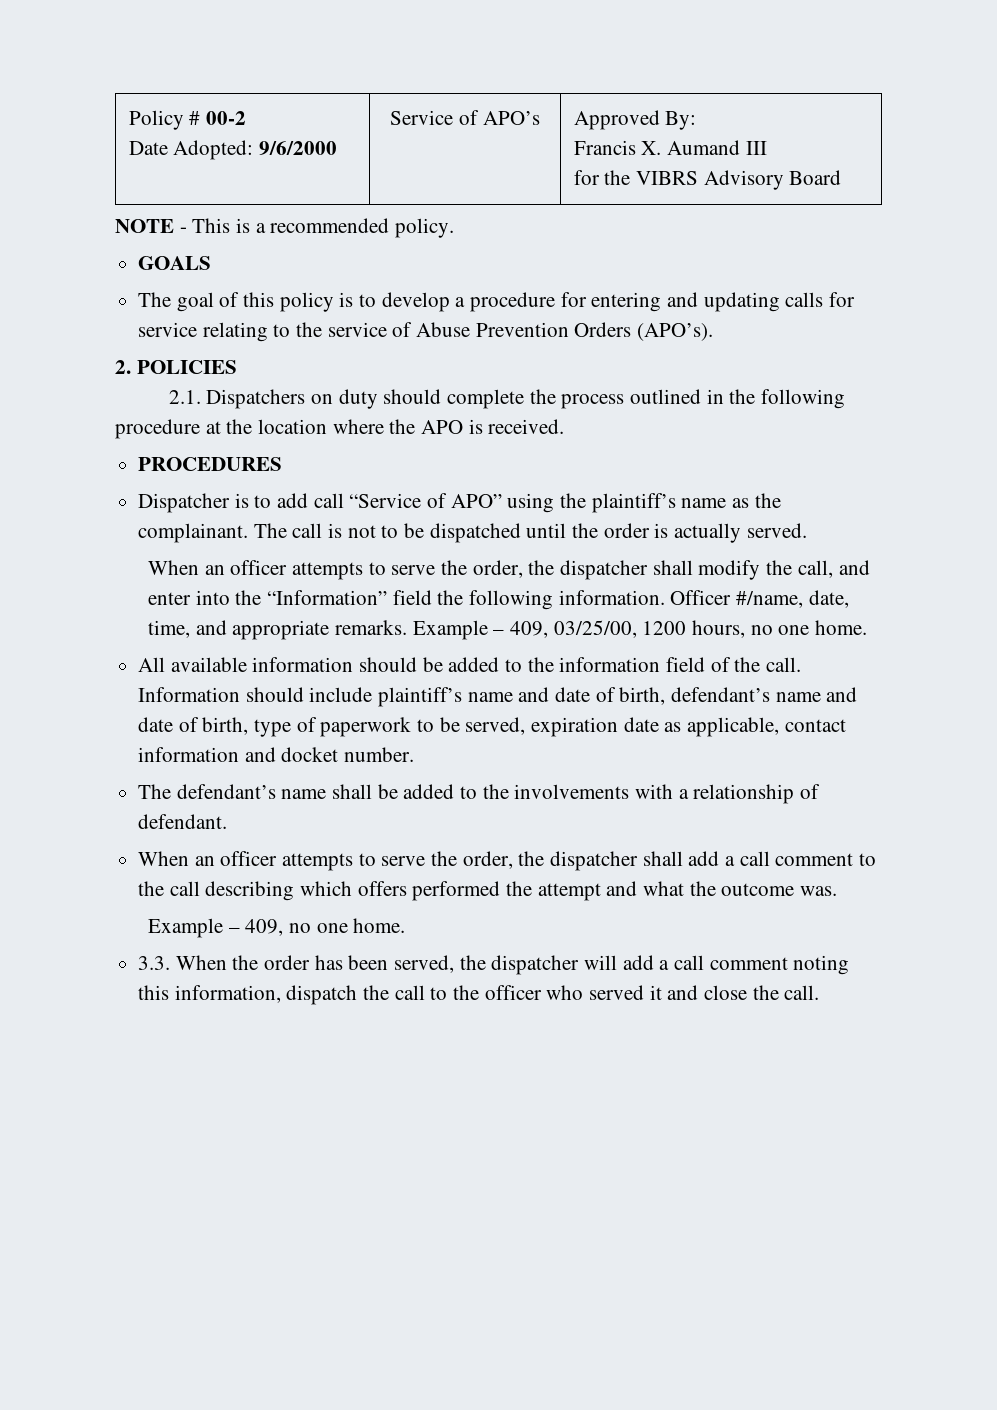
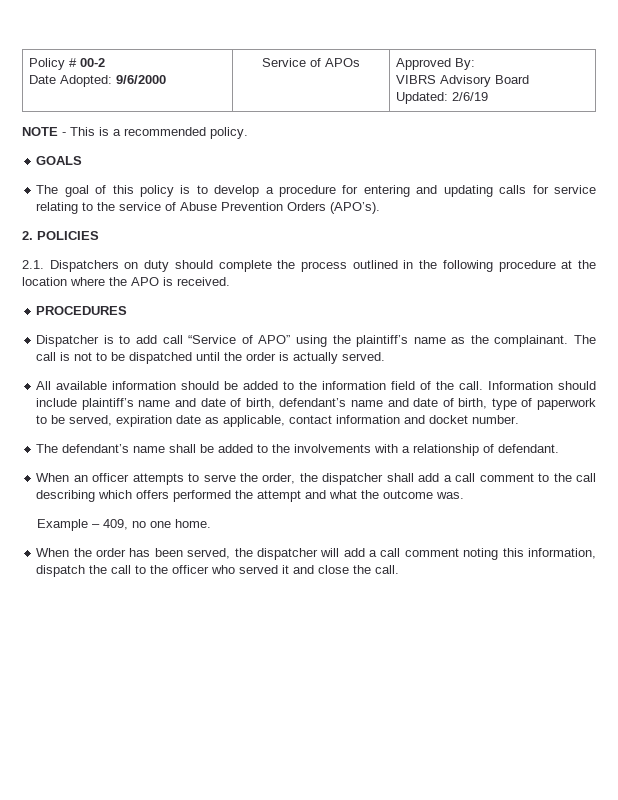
[482,111,540,125] APO’s -> [325,58,360,67] APOs
[573,140,767,155] [573,170,631,185] Francis X. Aumand III // for the -> (475, 64) none
(842, 177) none -> [395,92,488,104] // Updated: 2/6/19
[148,560,870,580] [148,590,849,610] [148,620,868,640] // When an officer attempts to serve the order, the dispatcher shall modify the call, and enter into the “Information” field the following information. Officer #/name, date, time, and appropriate remarks. Example – 409, 03/25/00, 1200 hours, no one home. -> (386, 356) none
[138,956,171,970] 3.3. -> (211, 523) none

